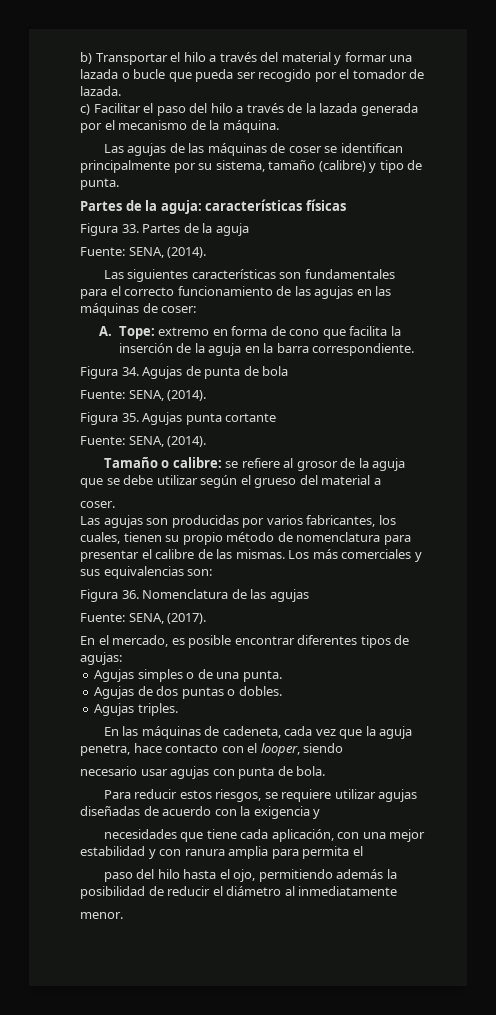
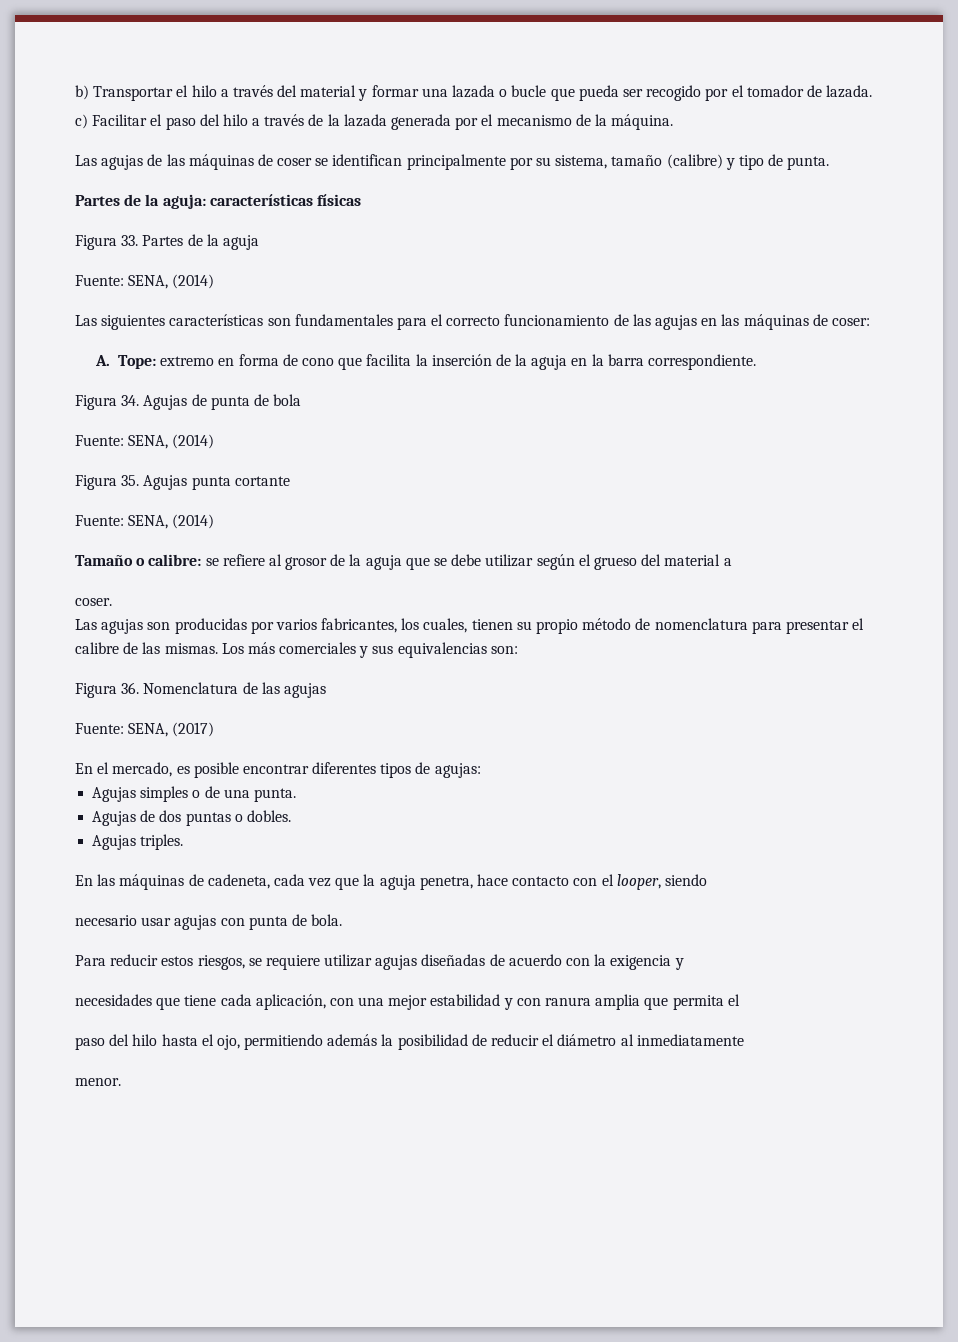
[167,247,207,258] (2014). -> [172,274,215,289] (2014)
[167,390,207,401] (2014). -> [172,434,215,449] (2014)
[167,436,207,447] (2014). -> [172,514,215,529] (2014)
[167,613,207,624] (2017). -> [172,722,215,737] (2017)
[271,849,299,859] para -> [644,997,669,1010] que

